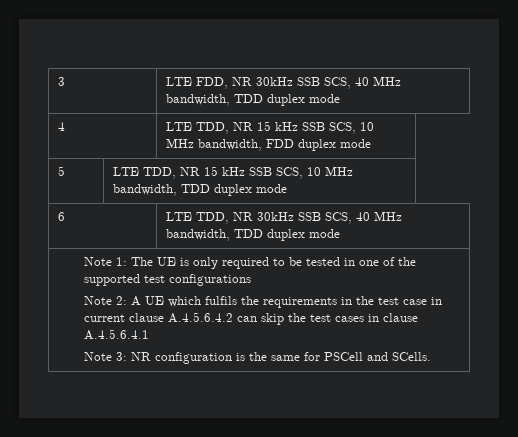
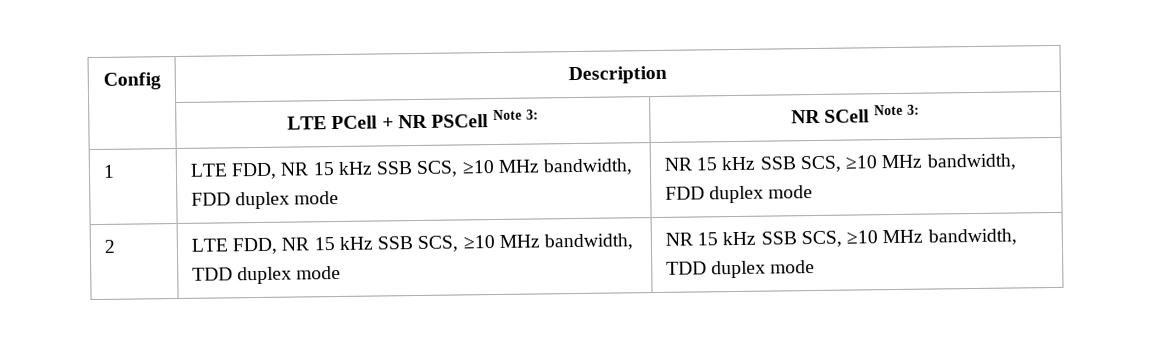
[58,77,66,86] [166,76,402,89] [166,94,341,106] [58,122,66,131] [166,121,375,134] 3 | LTE FDD, NR 30kHz SSB SCS, 40 MHz bandwidth, TDD duplex mode // 4 | LTE TDD, NR 15 kHz SSB SCS, 10 -> [102,72,161,90] [568,65,667,85] [287,109,539,130] [791,104,920,124] [102,164,115,178] [189,158,634,180] [190,190,340,210] [663,155,878,173] Config | Description // | LTE PCell + NR PSCell Note 3: | NR SCell Note 3: // 1 | LTE FDD, NR 15 kHz SSB SCS, ≥10 MHz bandwidth, FDD duplex mode | NR 15 kHz SSB SCS, ≥10
[58,166,66,176] [113,166,354,179] [113,184,288,196] [58,212,66,221] [166,211,403,224] [166,229,341,241] [84,257,417,269] [84,274,252,286] [84,296,443,308] [84,312,419,325] [84,329,150,340] [84,352,432,364] 5 | LTE TDD, NR 15 kHz SSB SCS, 10 MHz bandwidth, TDD duplex mode // 6 | LTE TDD, NR 30kHz SSB SCS, 40 MHz bandwidth, TDD duplex mode // Note 1: The UE is only required to be tested in one of the supported test configurations // Note 2: A UE which fulfils the requirements in the test case in current clause A.4.5.6.4.2 can skip the test cases in clause A.4.5.6.4.1 // Note 3: NR configuration is the same for PSCell and SCells. -> [103,239,115,253] [190,233,634,255] [191,265,342,285] [664,228,1017,248] [665,259,816,279] 2 | LTE FDD, NR 15 kHz SSB SCS, ≥10 MHz bandwidth, TDD duplex mode | NR 15 kHz SSB SCS, ≥10 MHz bandwidth, TDD duplex mode

